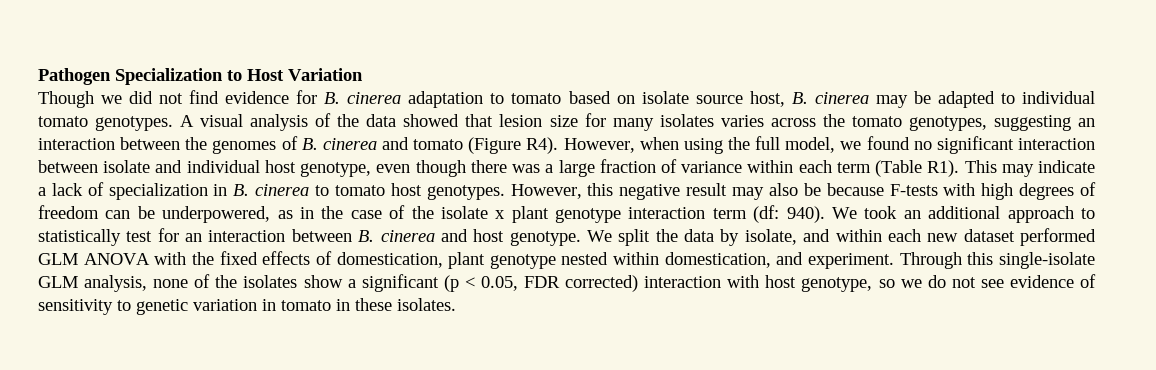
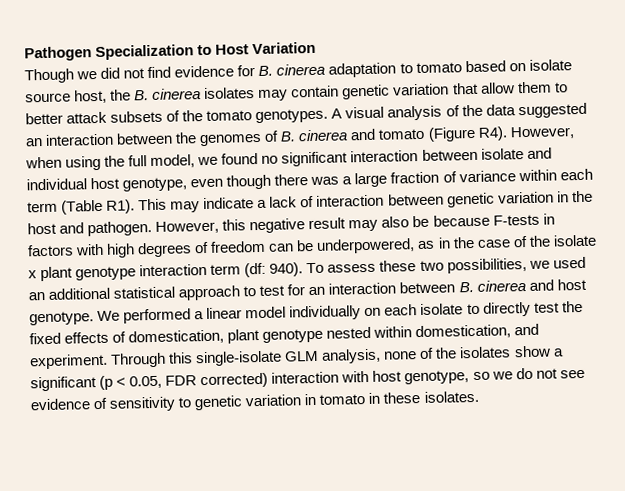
[791,91,1096,108] B. cinerea may be adapted to individual -> [110,81,568,101] [25,110,204,125] the B. cinerea isolates may contain genetic variation that allow them to better attack subsets of the
[403,113,1071,131] showed that lesion size for many isolates varies across the tomato genotypes, suggesting -> [517,102,587,119] suggested
[108,183,505,200] specialization in B. cinerea to tomato host genotypes. -> [316,190,593,208] [27,220,153,237] interaction between genetic variation in the host and pathogen.
(938, 190) none -> [542,213,555,225] [27,244,74,257] in factors
[832,206,898,219] We took -> [306,256,586,274] To assess these two possibilities, we used
(1001, 212) none -> [113,286,176,299] statistical
[38,229,121,246] statistically -> (257, 291) none
[618,228,1097,246] [38,252,187,265] split the data by isolate, and within each new dataset performed GLM ANOVA with -> [123,301,560,324] performed a linear model individually on each isolate to directly test

